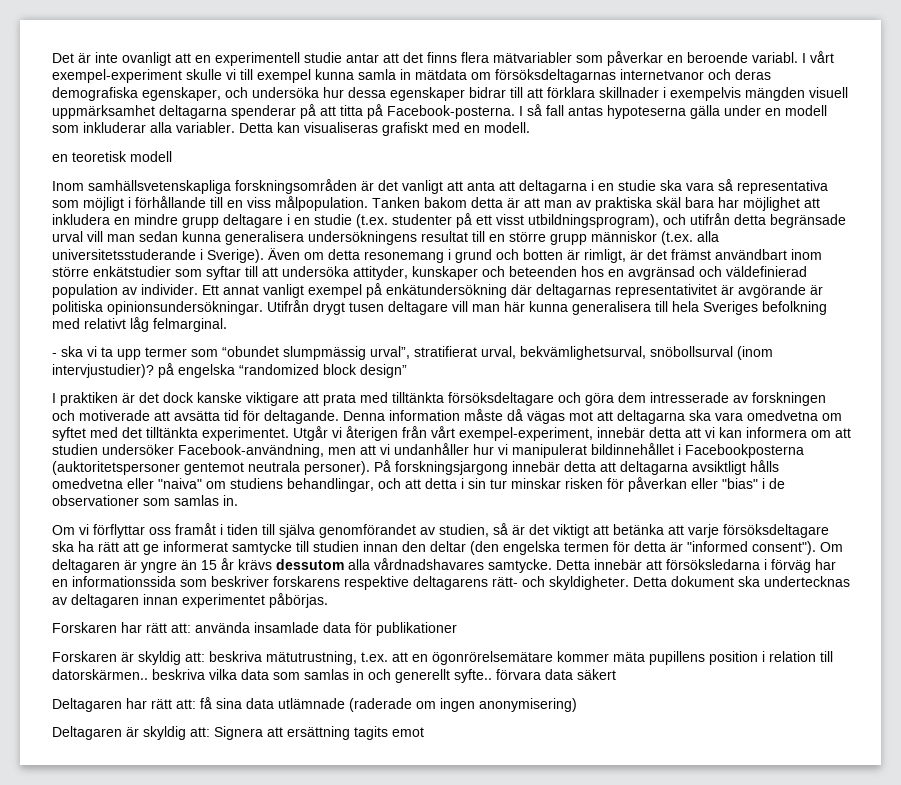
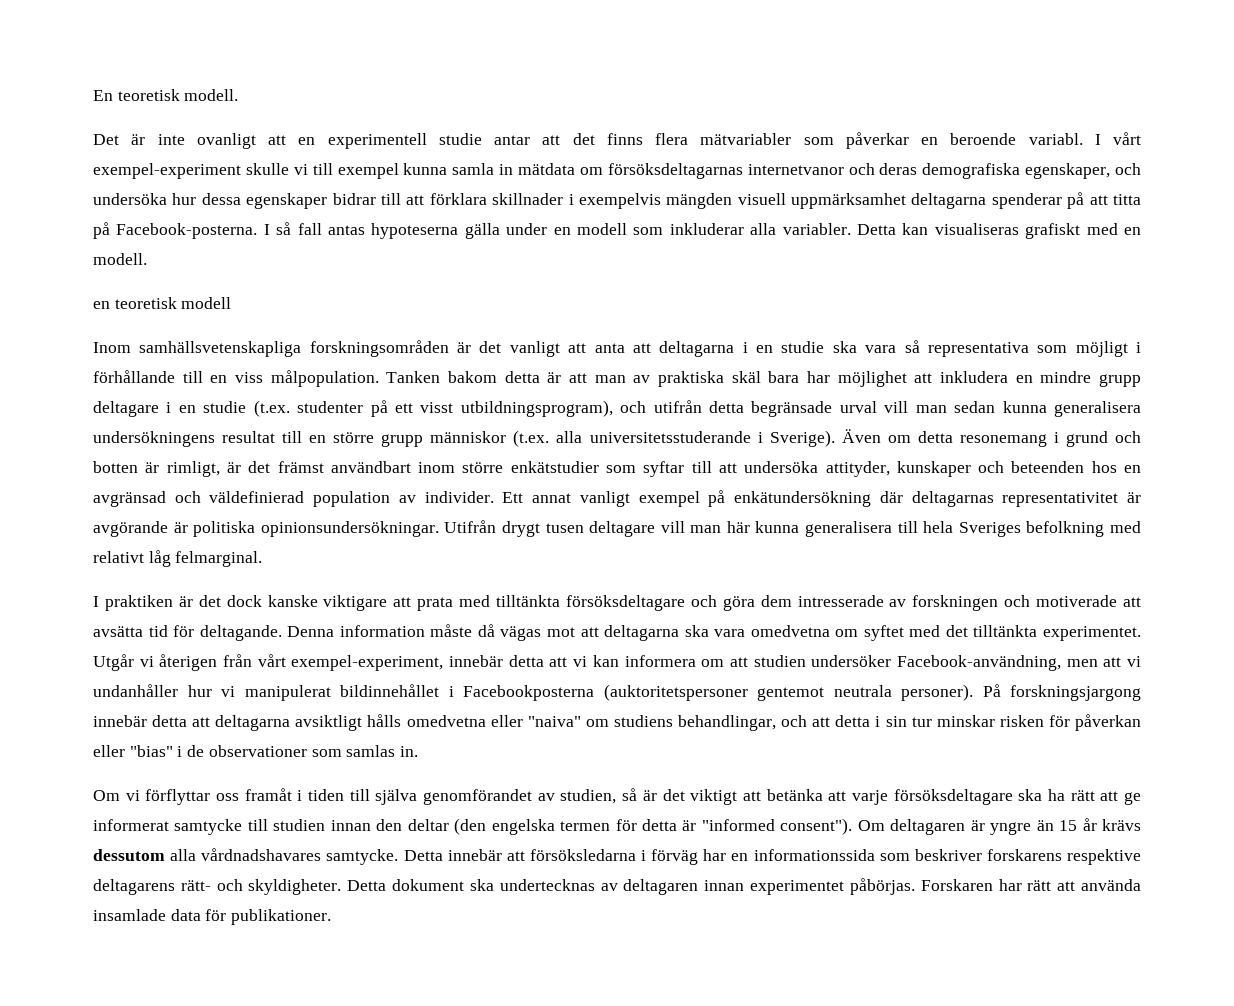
(52, 58) none -> [93,89,239,101] En teoretisk modell. //
[52,346,773,360] [52,363,407,378] // - ska vi ta upp termer som “obundet slumpmässig urval”, stratifierat urval, bekvämlighetsurval, snöbollsurval (inom intervjustudier)? på engelska “randomized block design” -> (263, 559) none
(328, 600) // -> (915, 886) none
[171,623,191,633] att: -> [1057,881,1076,891] att
[376,622,457,636] [52,651,833,665] [52,669,616,683] [52,697,577,712] [52,726,424,740] publikationer // Forskaren är skyldig att: beskriva mätutrustning, t.ex. att en ögonrörelsemätare kommer mäta pupillens position i relation till datorskärmen.. beskriva vilka data som samlas in och generellt syfte.. förvara data säkert // Deltagaren har rätt att: få sina data utlämnade (raderade om ingen anonymisering) // Deltagaren är skyldig att: Signera att ersättning tagits emot -> [231,909,332,925] publikationer.

